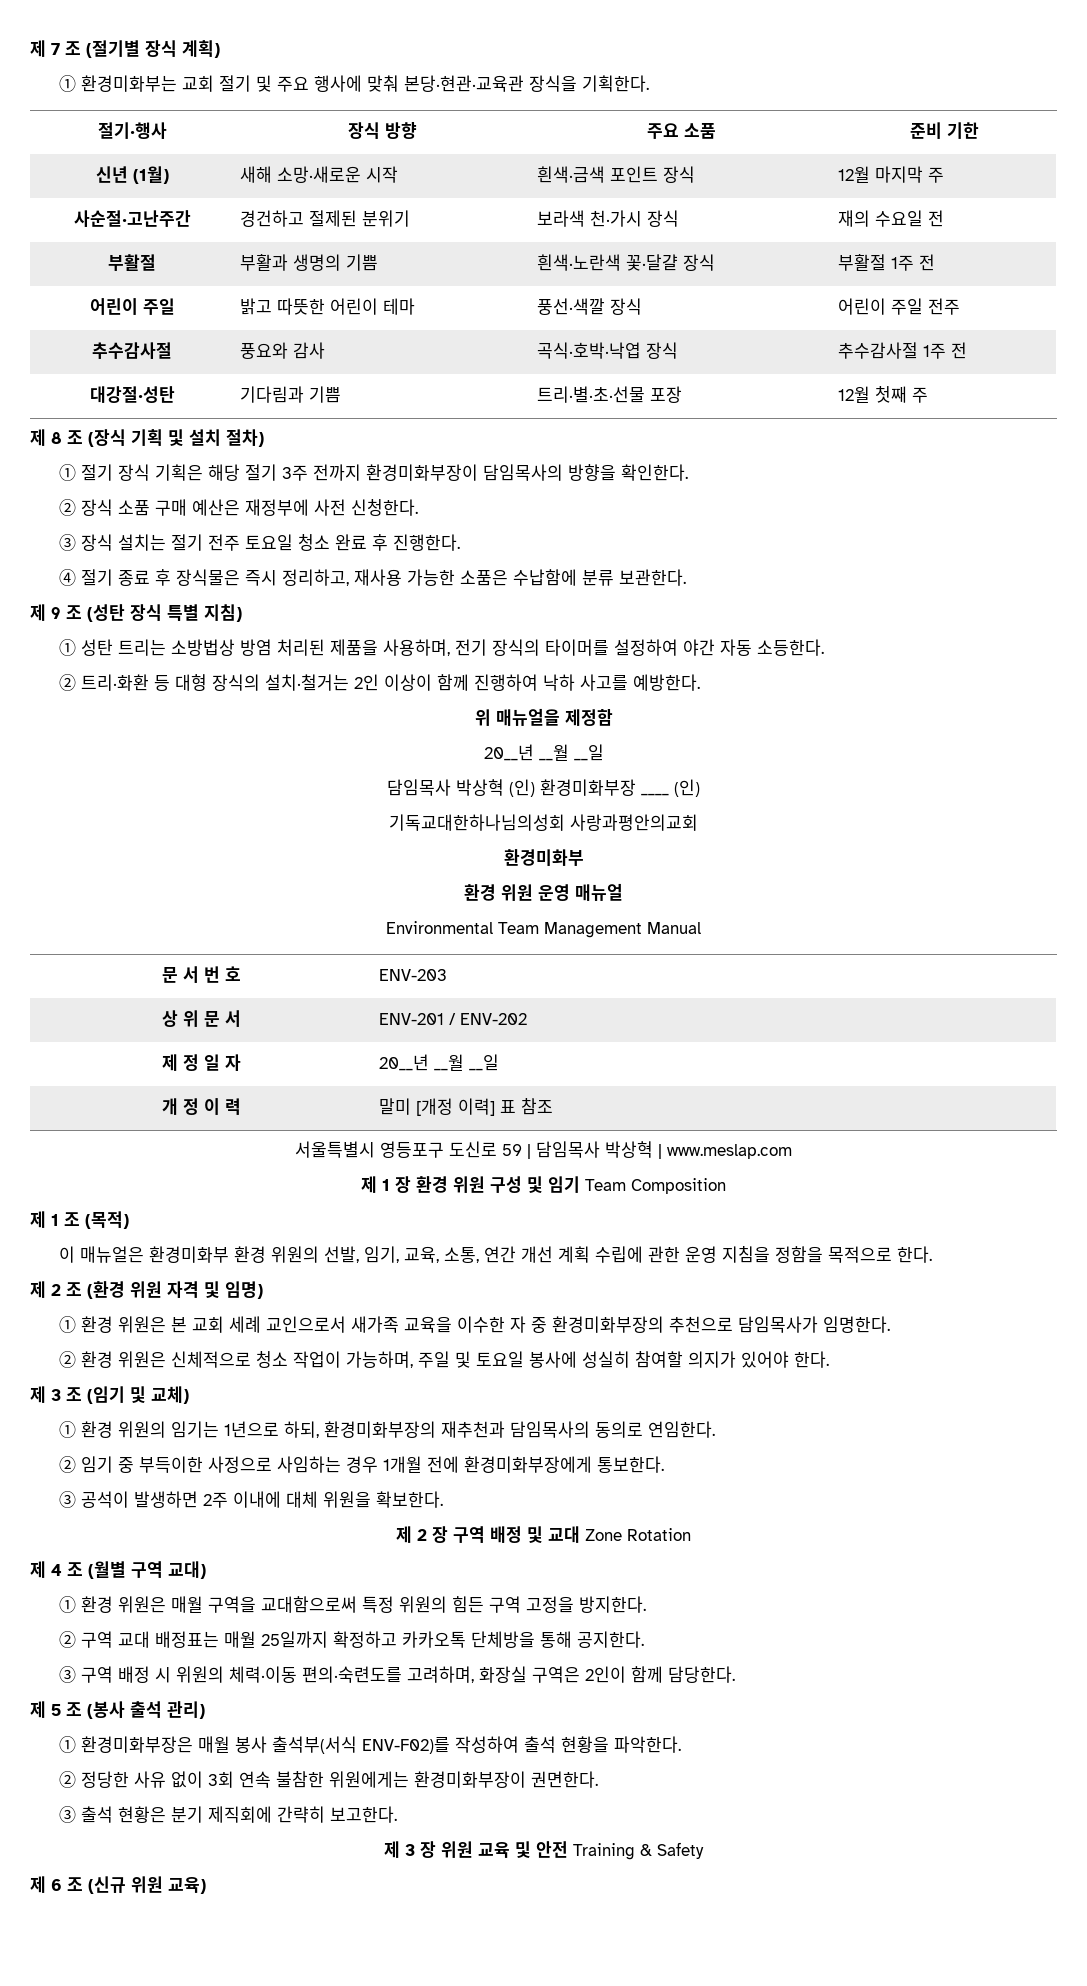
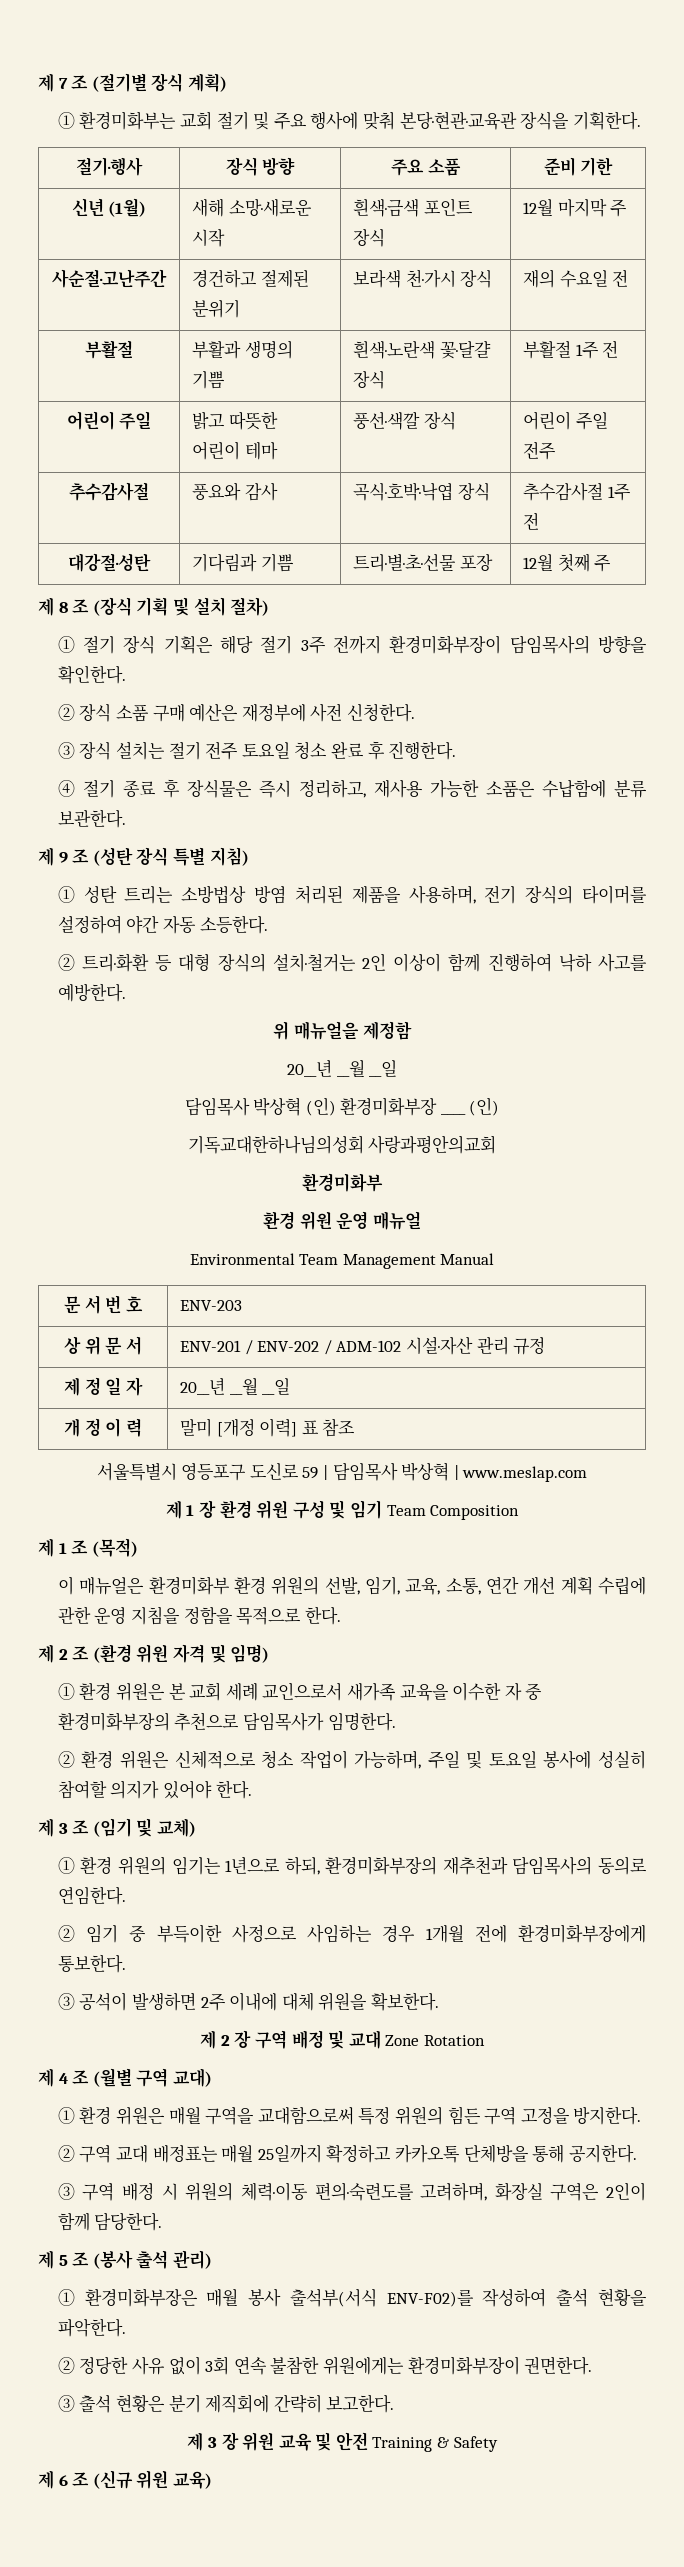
(527, 1019) none -> [323,1336,546,1355] / ADM-102 시설·자산 관리 규정

